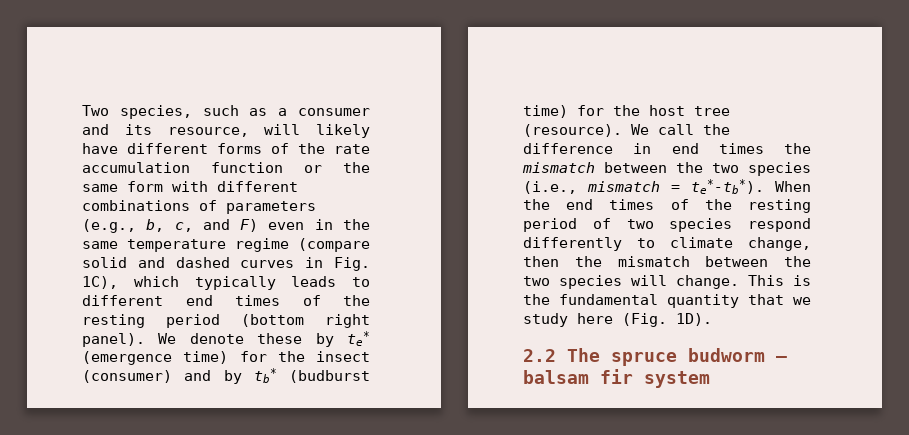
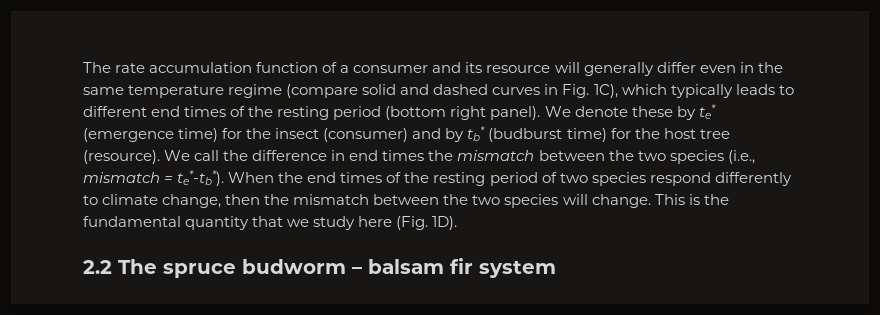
[82,105,370,119] [82,124,370,138] [82,143,370,154] [82,162,370,173] [82,181,298,192] [82,200,316,214] [82,219,259,233] Two species, such as a consumer and its resource, will likely have different forms of the rate accumulation function or the same form with different combinations of parameters (e.g., b, c, and F) -> [83,62,696,76] The rate accumulation function of a consumer and its resource will generally differ

